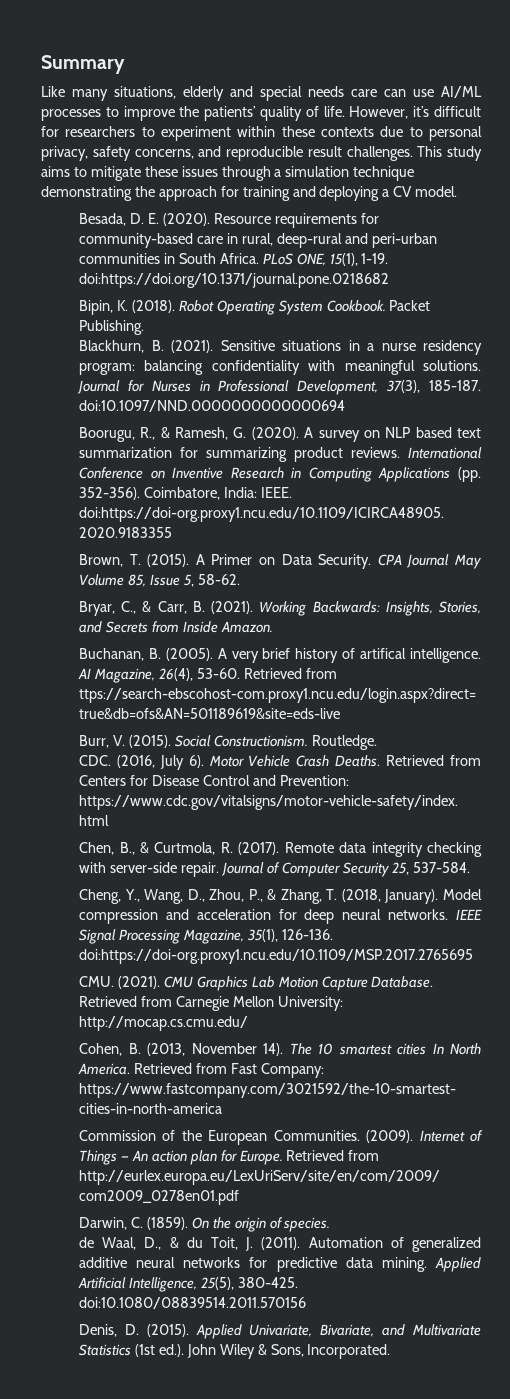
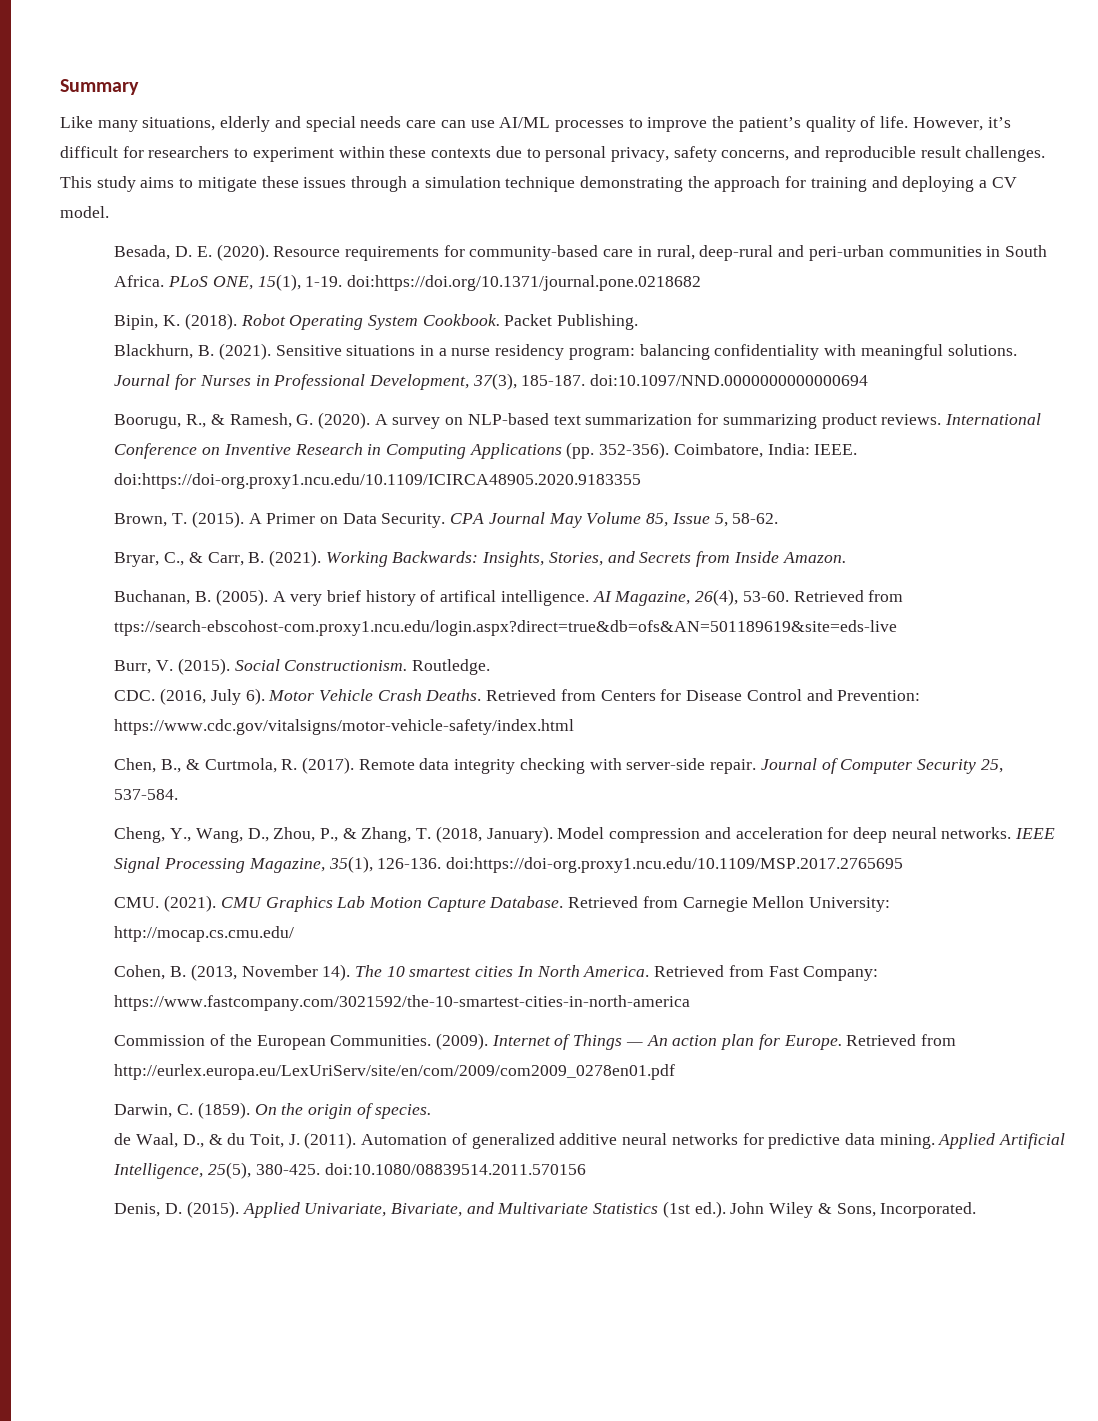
[204,106,257,121] patients’ -> [738,117,801,132] patient’s
[385,427,452,438] NLP based -> [467,413,549,425] NLP-based

